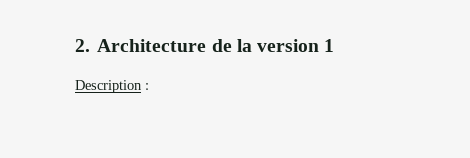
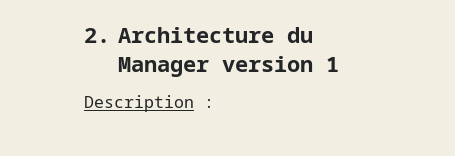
[211,39,252,52] de la -> [287,27,314,43] [118,57,210,77] du Manager

